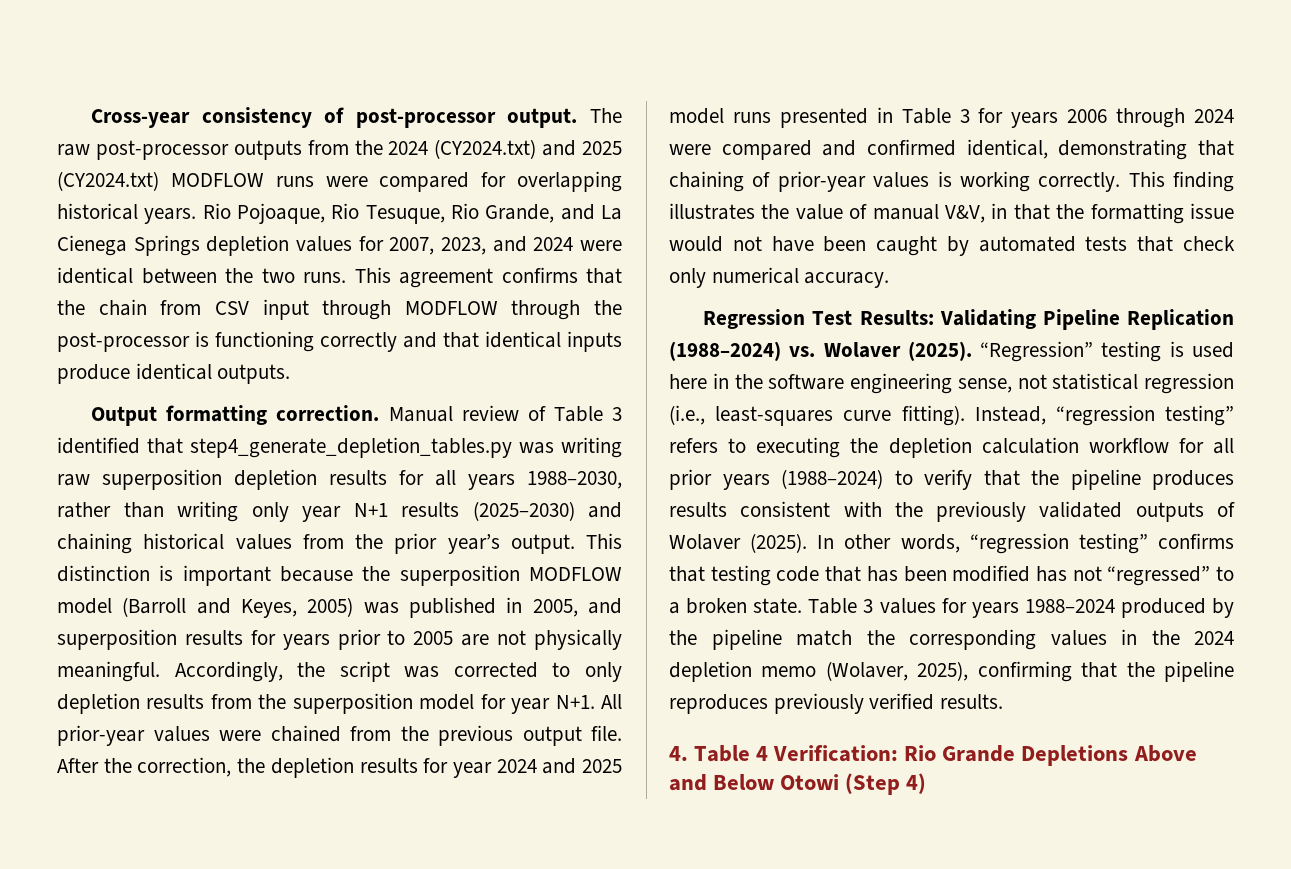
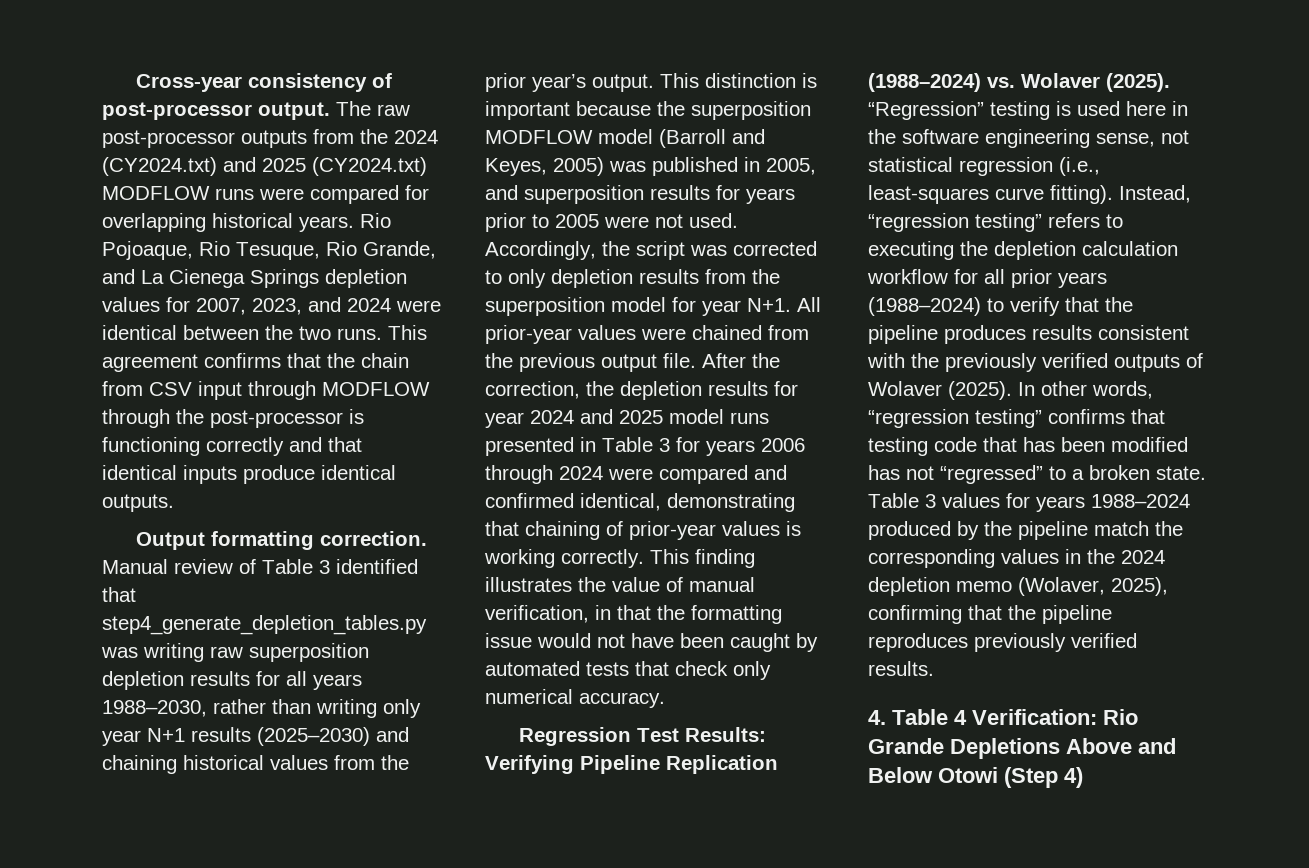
[461,629,623,650] [57,661,160,682] are not physically meaningful. -> [604,213,738,228] were not used.
[945,205,985,223] V&V, -> [485,605,589,623] verification,
[939,309,1036,329] Validating -> [485,755,574,774] Verifying
[1039,501,1123,518] validated -> [1042,353,1108,368] verified

